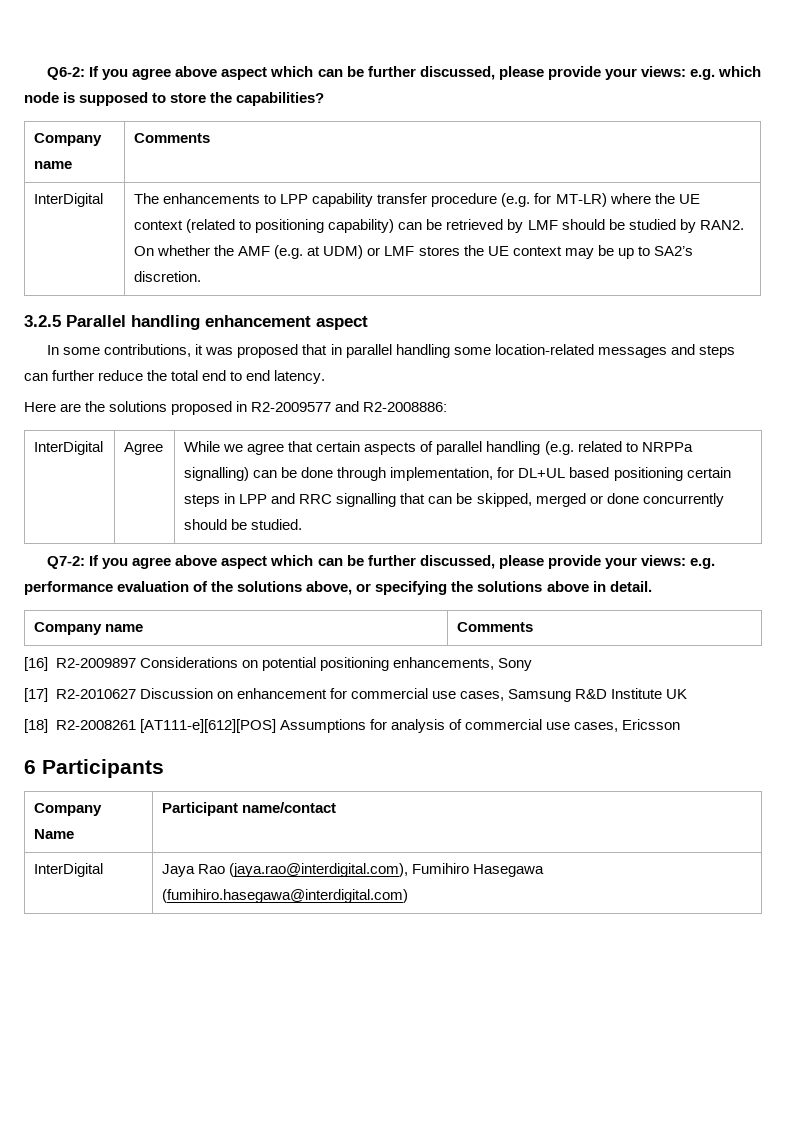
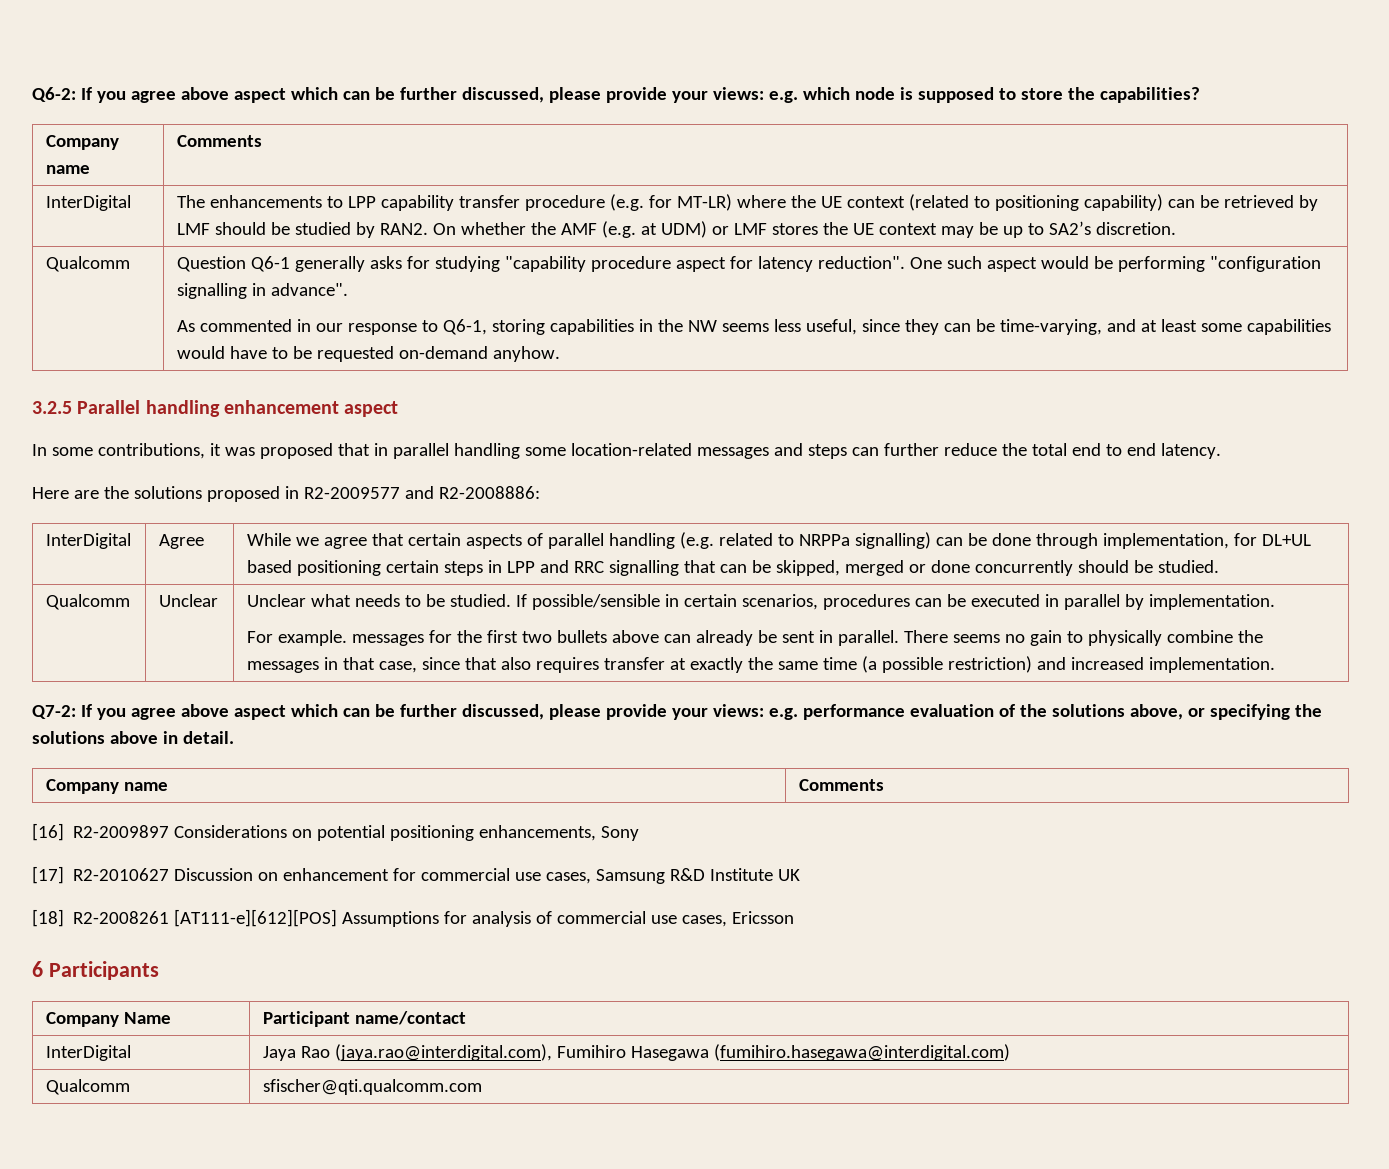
(202, 276) none -> [45,256,130,272] [176,256,1321,272] [176,283,348,299] [176,319,1331,335] [176,346,560,362] // Qualcomm | Question Q6-1 generally asks for studying "capability procedure aspect for latency reduction". One such aspect would be performing "configuration signalling in advance". // As commented in our response to Q6-1, storing capabilities in the NW seems less useful, since they can be time-varying, and at least some capabilities would have to be requested on-demand anyhow.
(303, 524) none -> [45,594,130,610] [158,594,218,607] [246,594,1275,610] [246,630,1263,646] [246,656,1275,673] // Qualcomm | Unclear | Unclear what needs to be studied. If possible/sensible in certain scenarios, procedures can be executed in parallel by implementation. // For example. messages for the first two bullets above can already be sent in parallel. There seems no gain to physically combine the messages in that case, since that also requires transfer at exactly the same time (a possible restriction) and increased implementation.
(409, 896) none -> [45,1079,130,1095] [262,1079,482,1095] // Qualcomm | sfischer@qti.qualcomm.com

